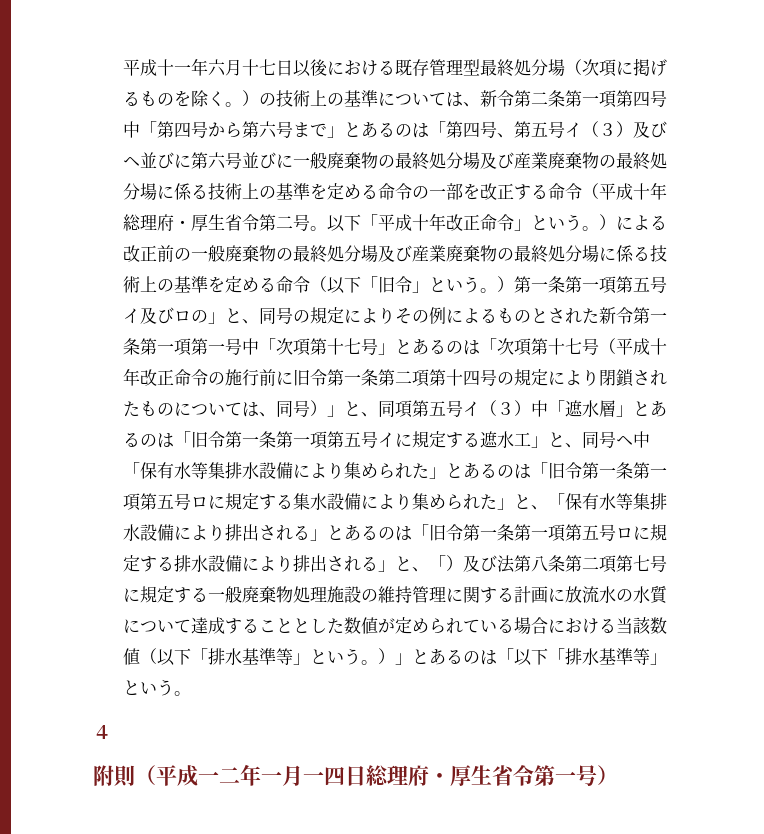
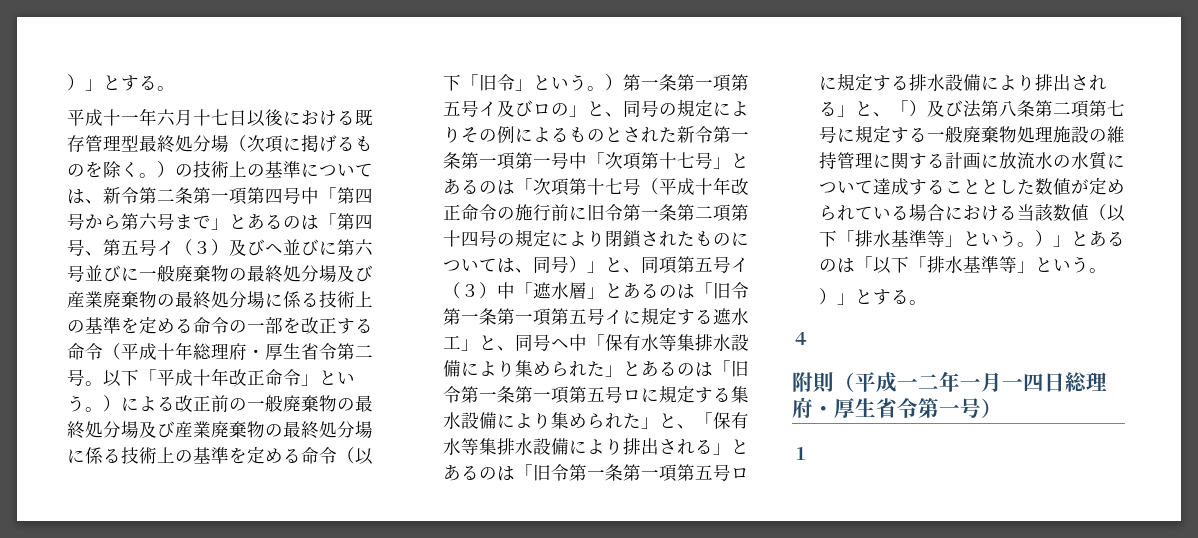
(123, 67) none -> [66,74,175,91] ）」とする。 //
(192, 693) none -> [818,288,927,305] // ）」とする。
(618, 775) none -> [792,447,810,460] // １

